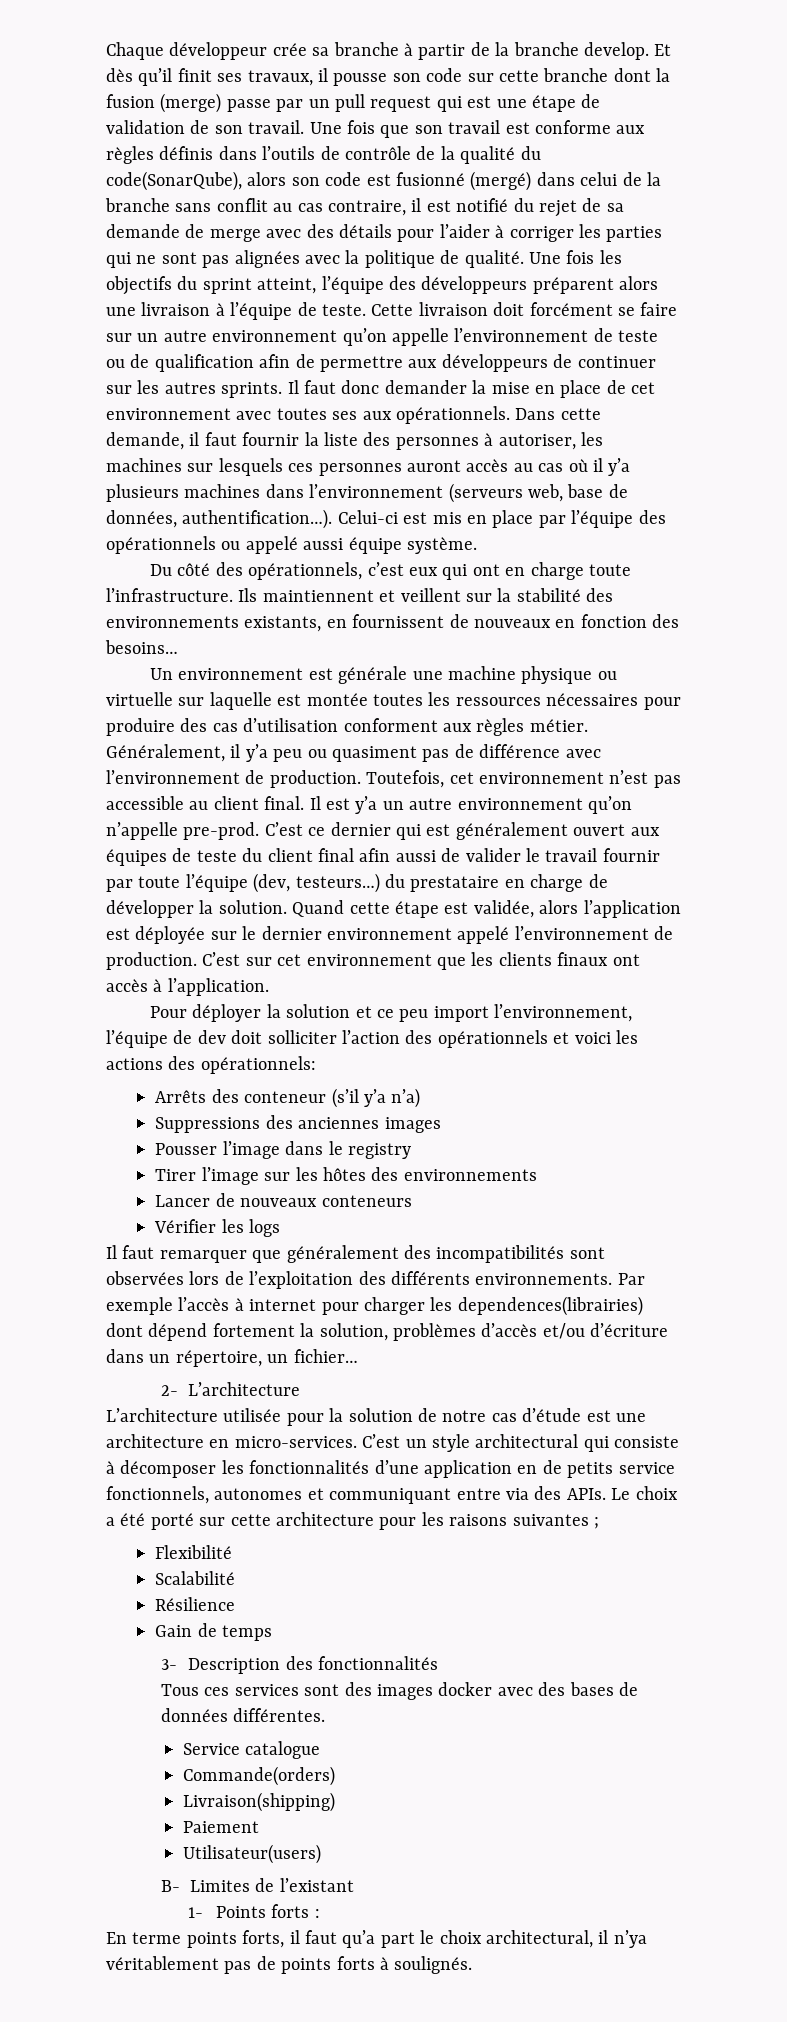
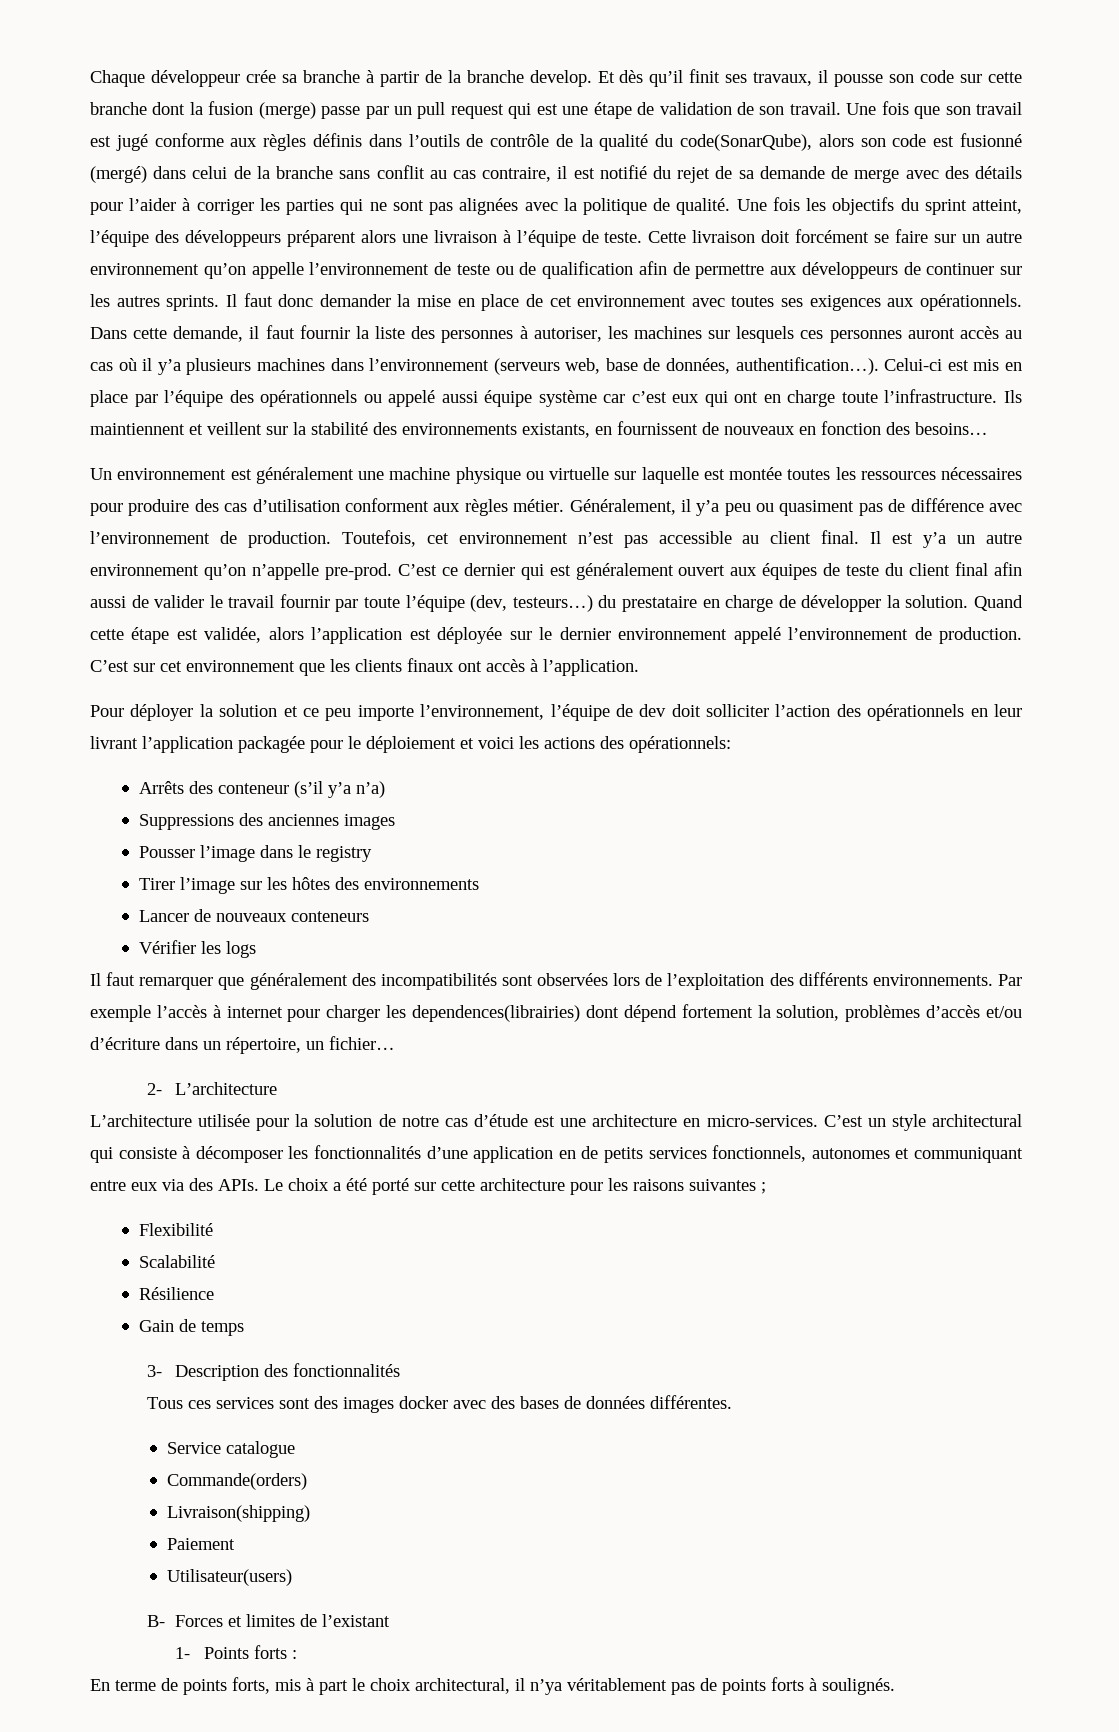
(530, 128) none -> [115,134,148,151] jugé
(358, 415) none -> [809,295,881,311] exigences
[407,537,477,554] [149,562,363,580] système. // Du côté des opérationnels, -> [538,390,626,407] système car
[338,666,408,684] générale -> [255,467,354,484] généralement
[433,1006,489,1022] import -> [357,705,414,721] importe
(548, 1039) none -> [970,704,1023,717] [90,736,456,753] en leur livrant l’application packagée pour le déploiement
[618,1462,675,1474] service -> [648,1147,707,1159] services
(501, 1494) none -> [131,1182,158,1191] eux
[189,1880,250,1892] Limites -> [175,1614,296,1627] Forces et limites
(182, 1938) none -> [161,1678,178,1691] de
[289,1930,376,1948] il faut qu’a -> [275,1678,314,1691] mis à

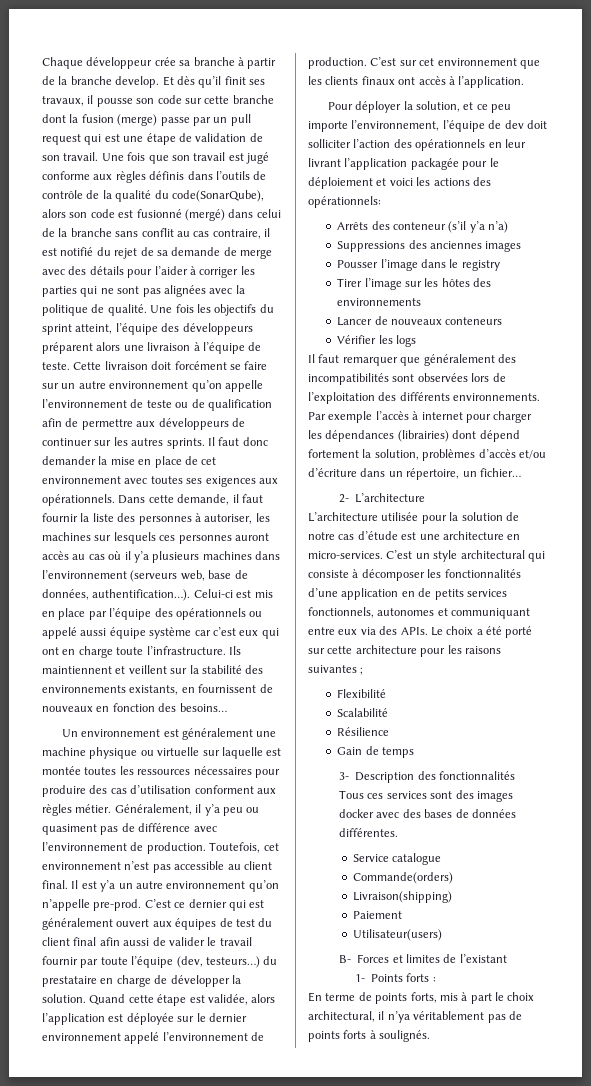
[846,565,880,576] teste -> [235,919,255,927] test
[219,704,278,717] solution -> [415,101,460,112] solution,
[412,1005,581,1022] dependences(librairies) -> [325,430,449,442] dépendances (librairies)

